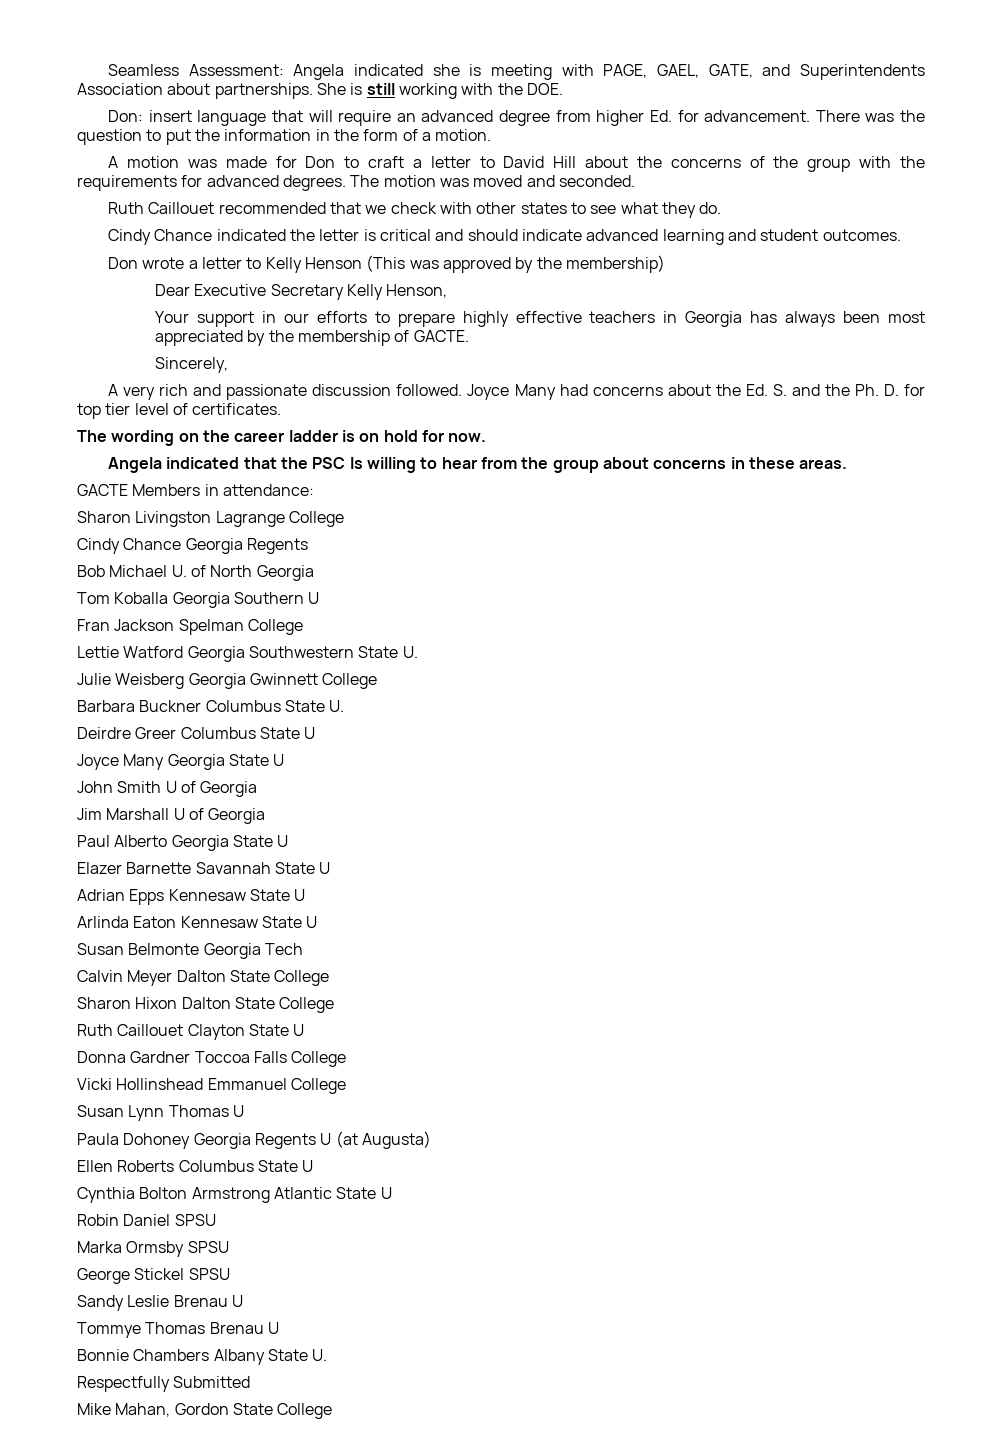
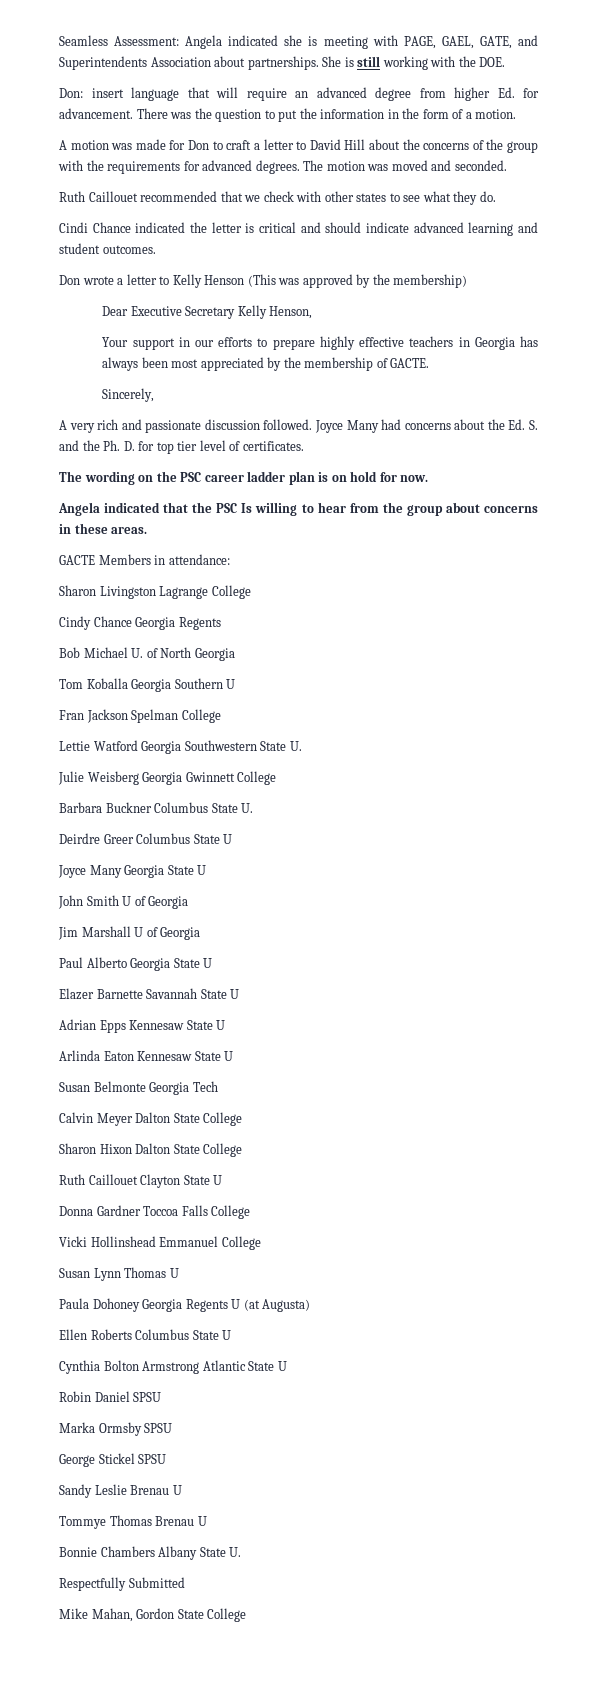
[108,229,152,245] Cindy -> [59,222,88,233] Cindi
(230, 436) none -> [180,472,202,482] PSC
(338, 436) none -> [288,471,315,485] plan

